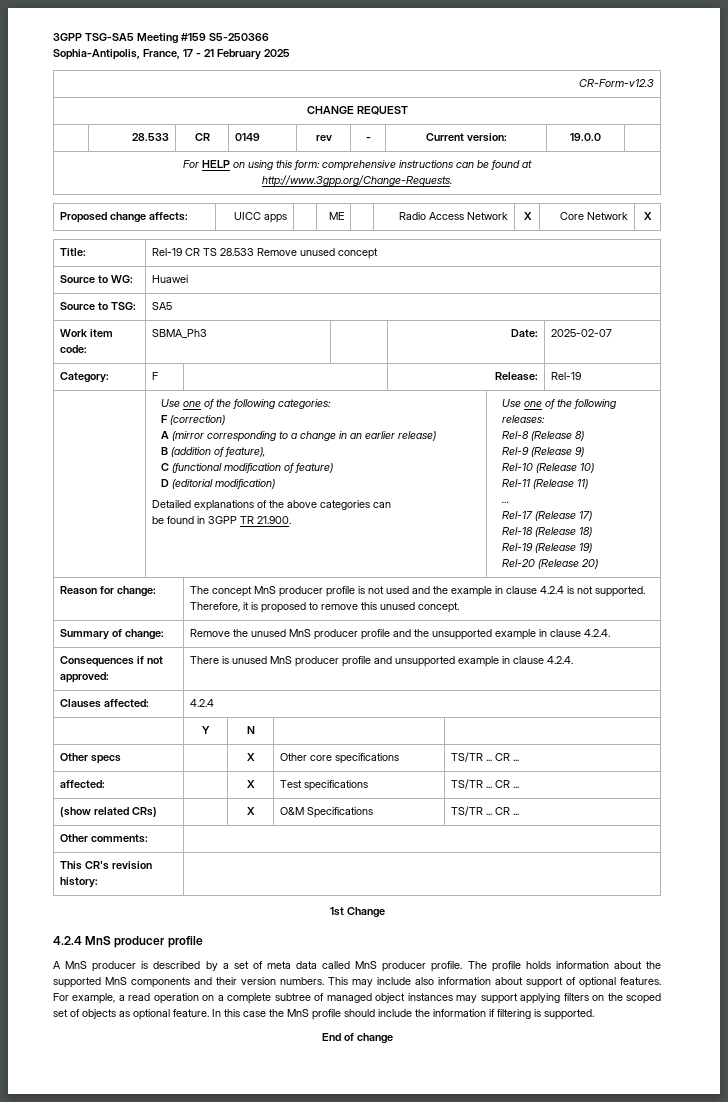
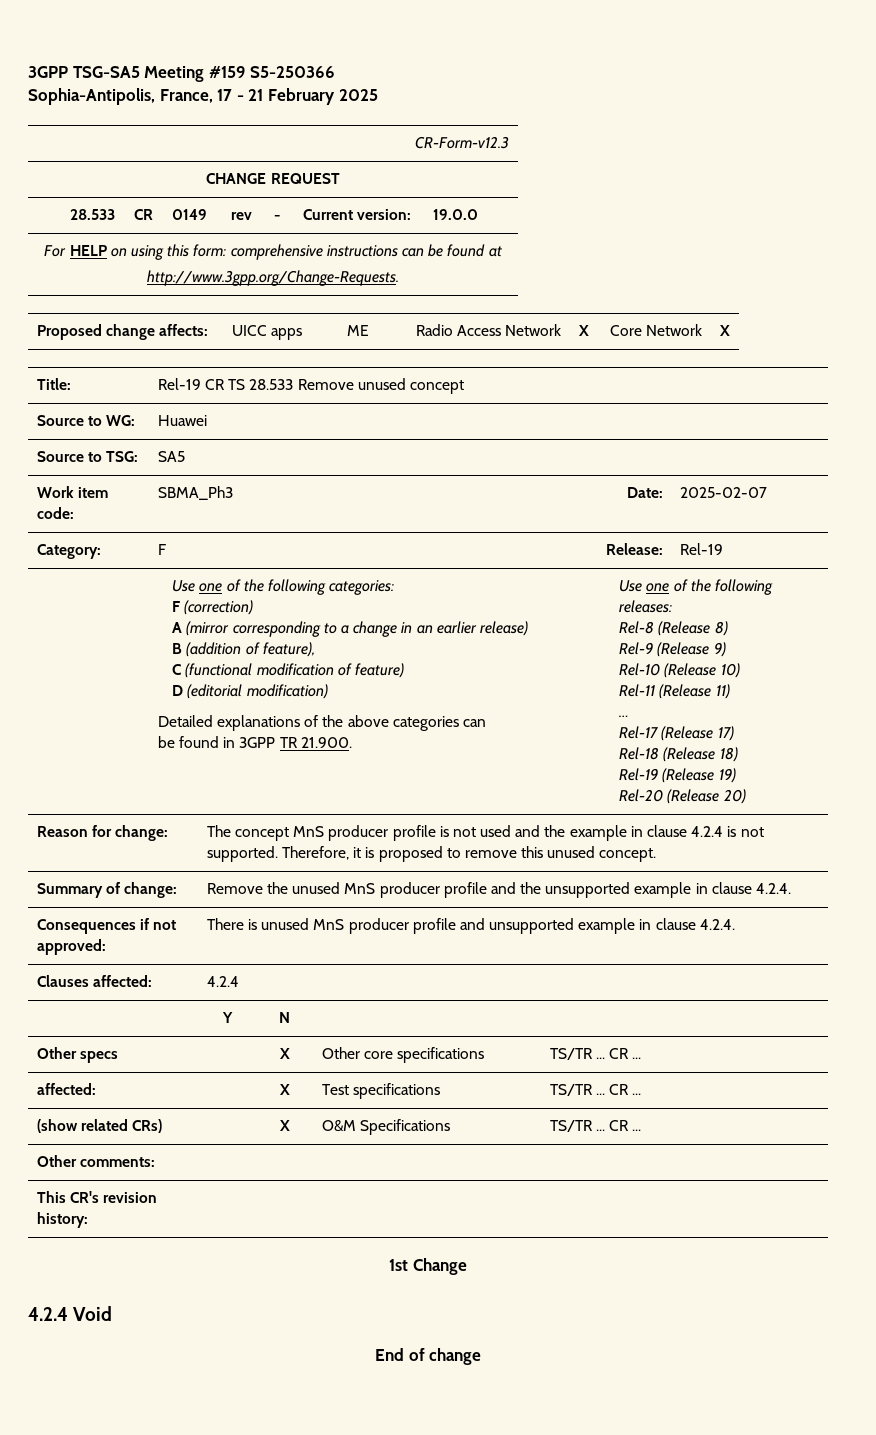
[85,936,203,948] [53,961,662,972] [53,977,661,988] [53,993,662,1004] [53,1009,594,1020] MnS producer profile // A MnS producer is described by a set of meta data called MnS producer profile. The profile holds information about the supported MnS components and their version numbers. This may include also information about support of optional features. For example, a read operation on a complete subtree of managed object instances may support applying filters on the scoped set of objects as optional feature. In this case the MnS profile should include the information if filtering is supported. -> [73,1306,113,1321] Void

